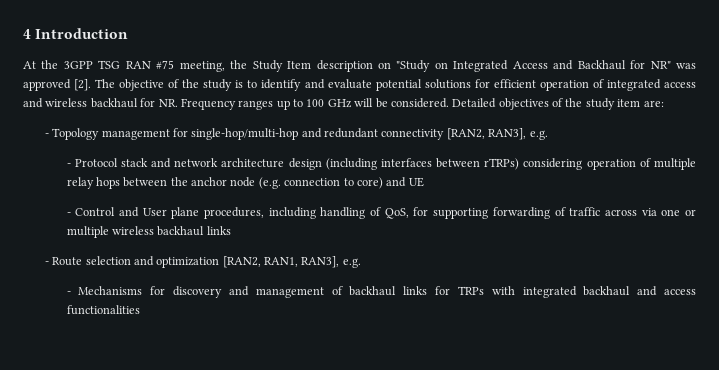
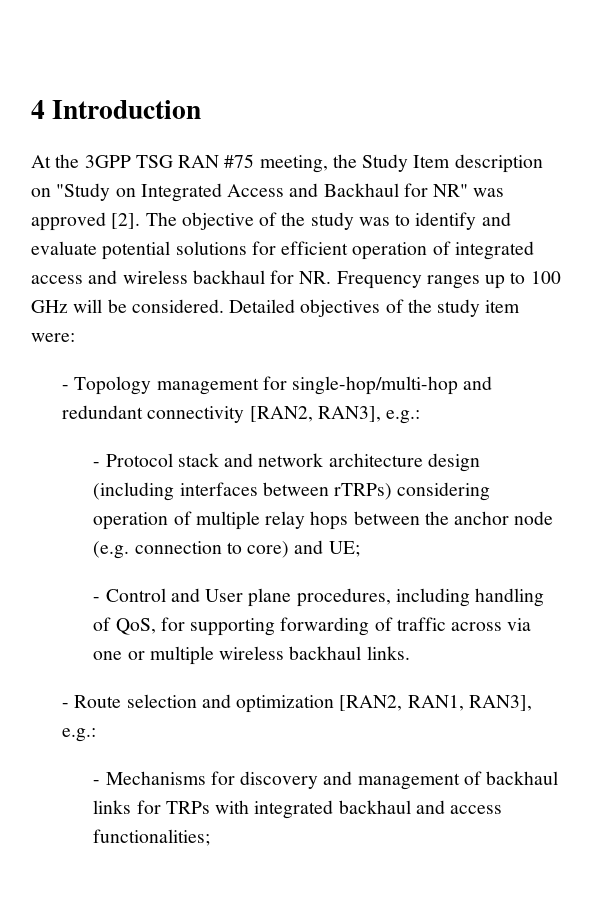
[235,80,244,88] is -> [358,217,390,226] was
[643,100,664,107] are: -> [31,333,75,342] were:
[529,130,548,140] e.g. -> [386,410,421,424] e.g.:
[408,177,424,187] UE -> [328,541,360,557] UE;
[206,226,231,235] links -> [366,646,410,660] links.
[342,258,361,268] e.g. -> [62,728,97,742] e.g.:
[66,305,140,315] functionalities -> [93,829,211,846] functionalities;

